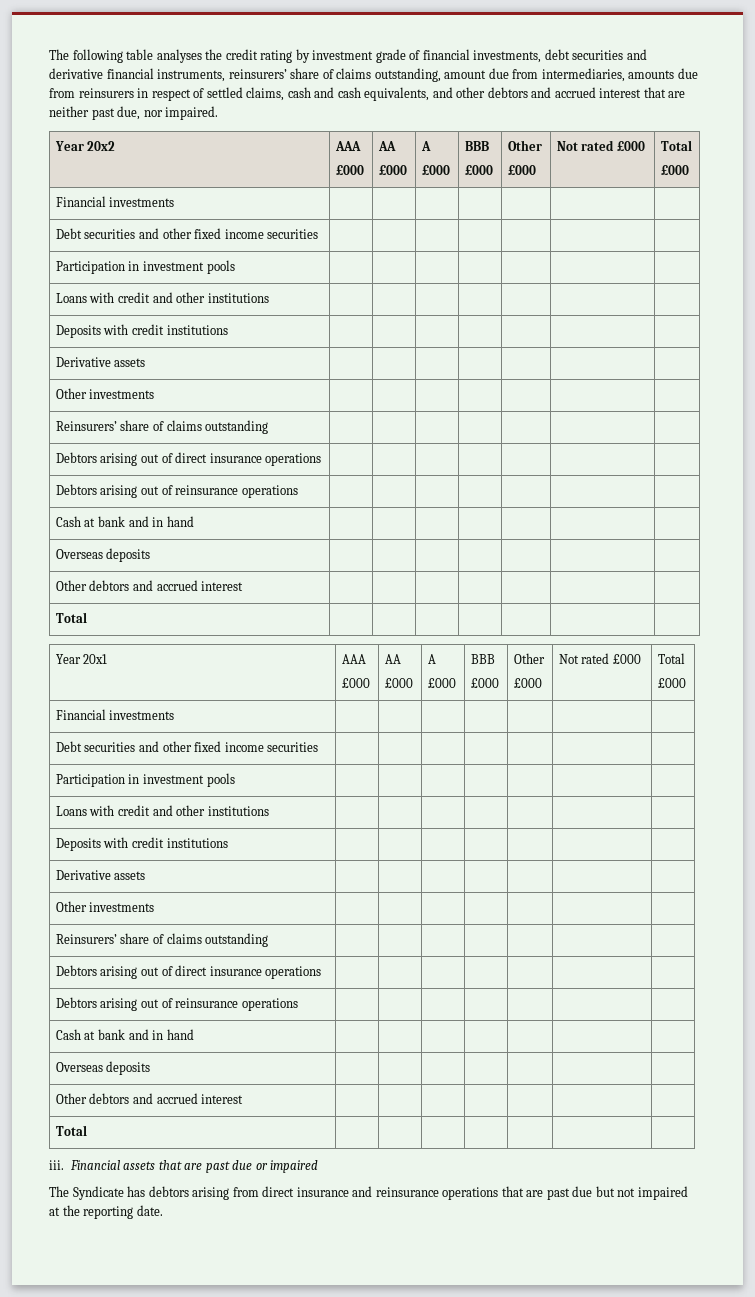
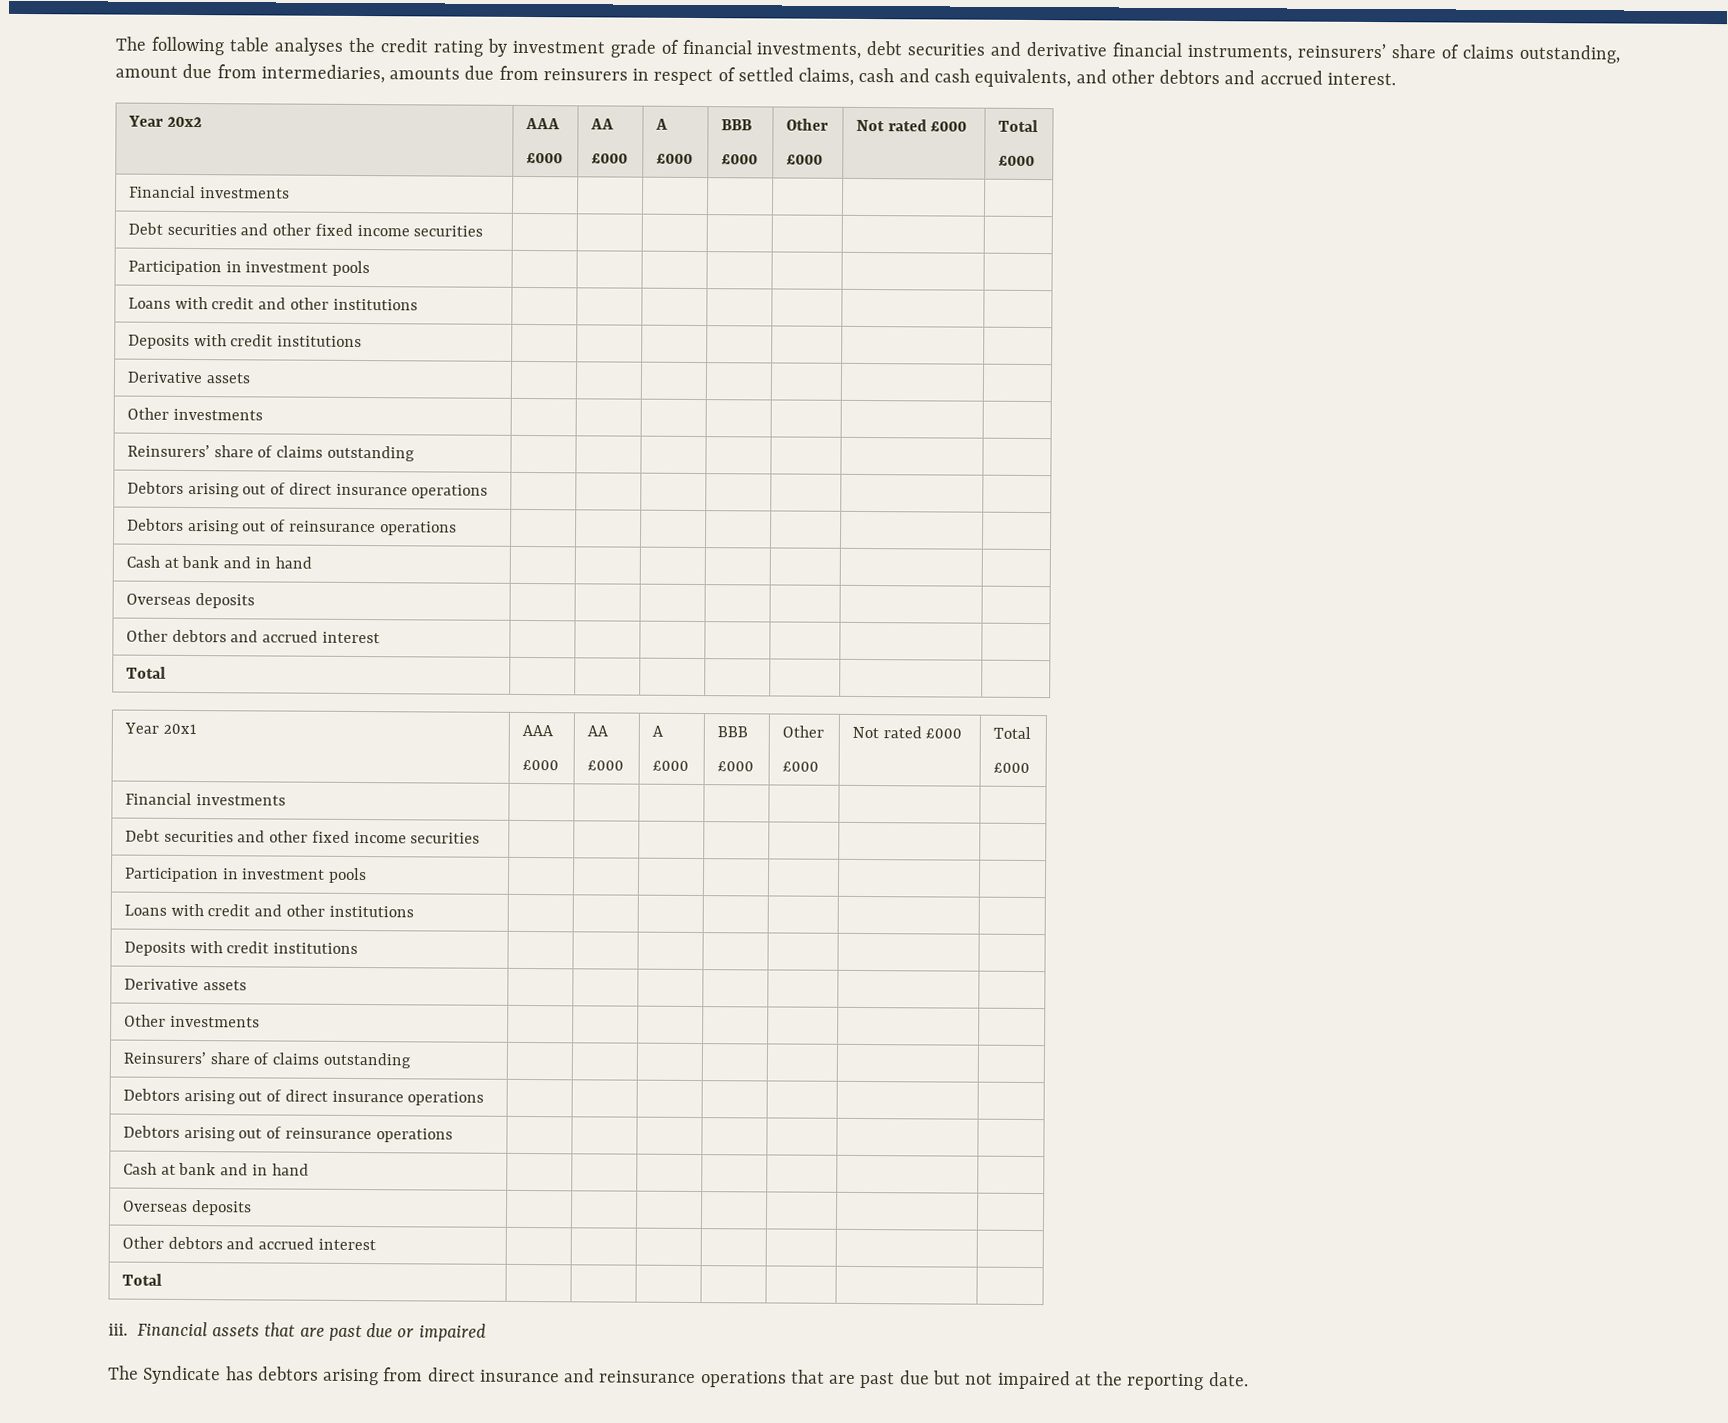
[599,87,686,98] [49,106,219,120] interest that are neither past due, nor impaired. -> [1326,72,1396,86] interest.

